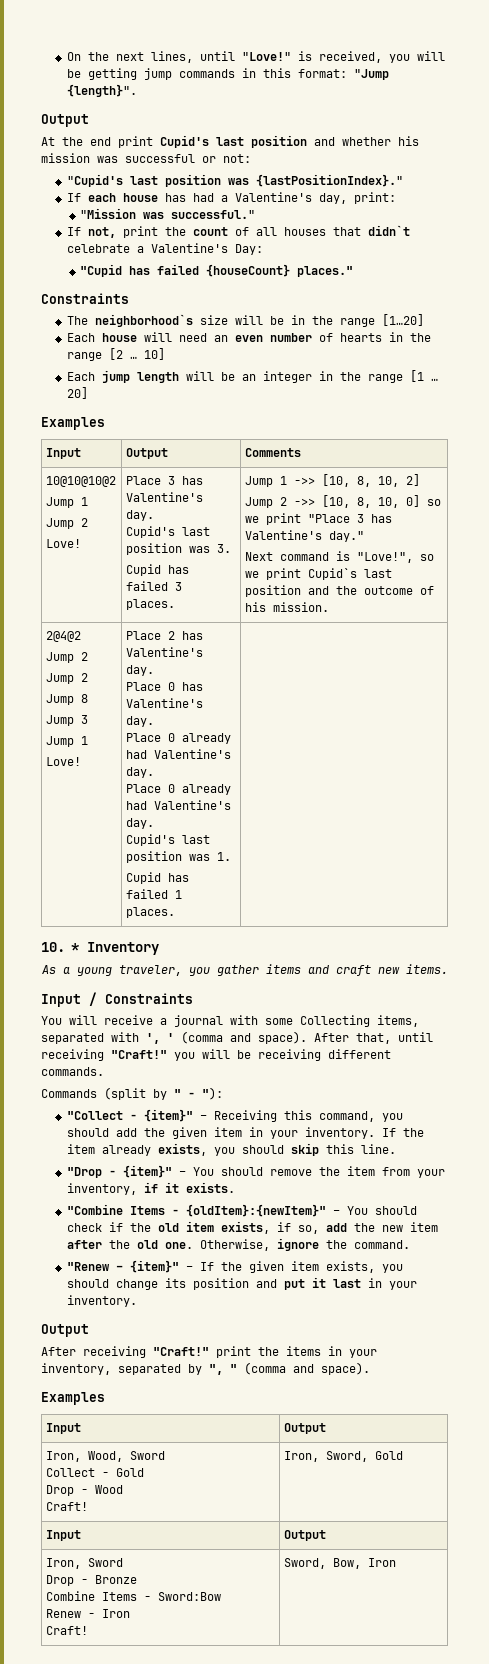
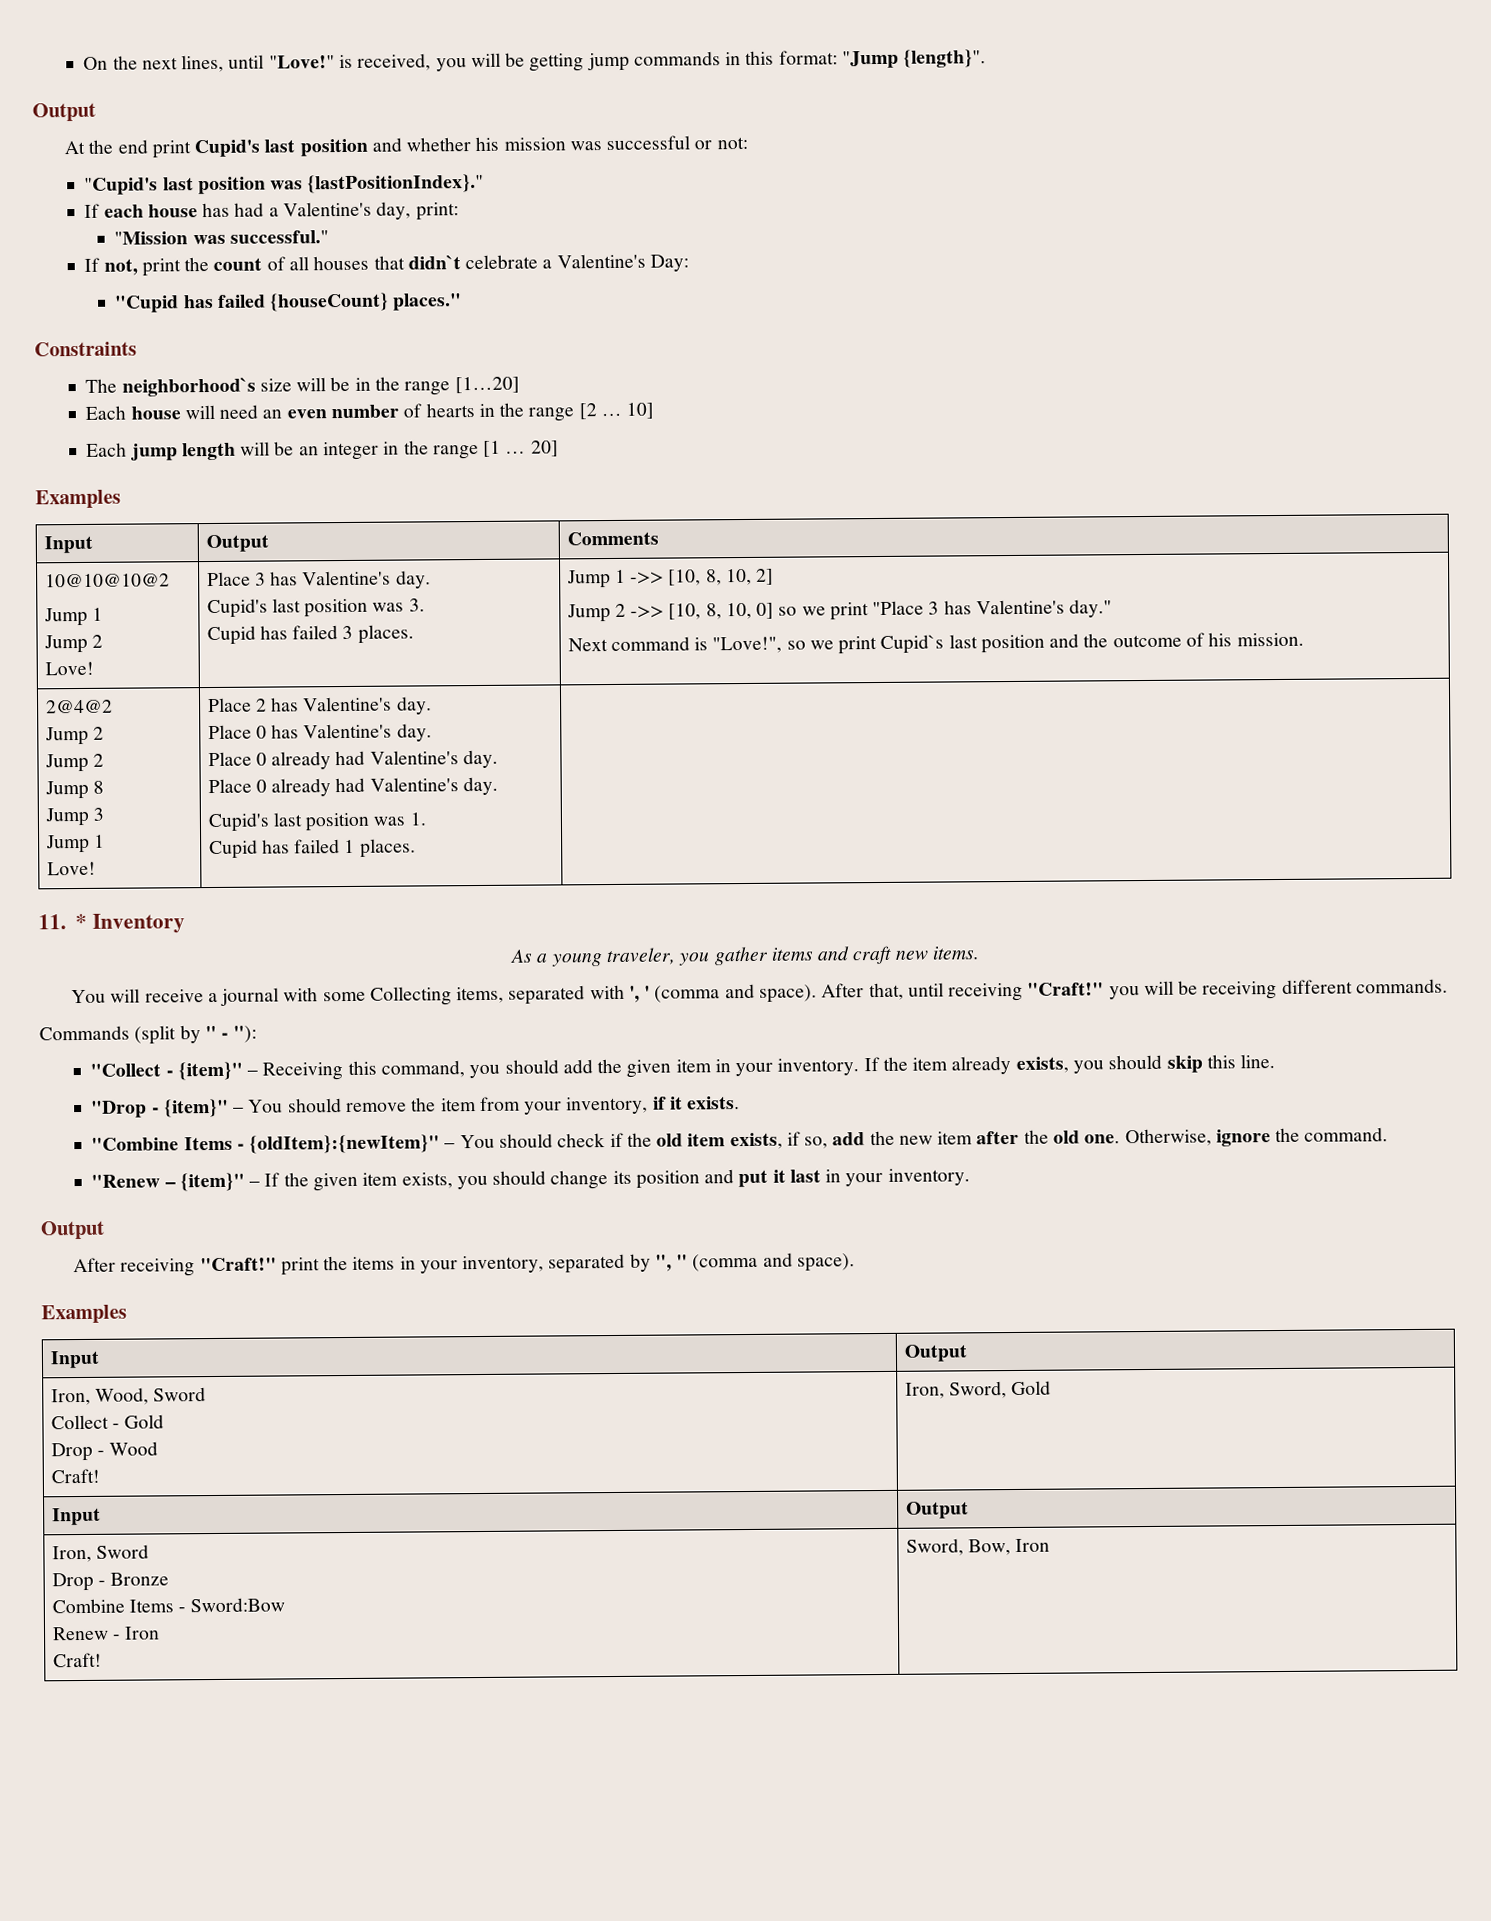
[41,942,65,952] 10. -> [38,914,66,930] 11.
[41,992,193,1007] // Input / Constraints -> (979, 953) none

